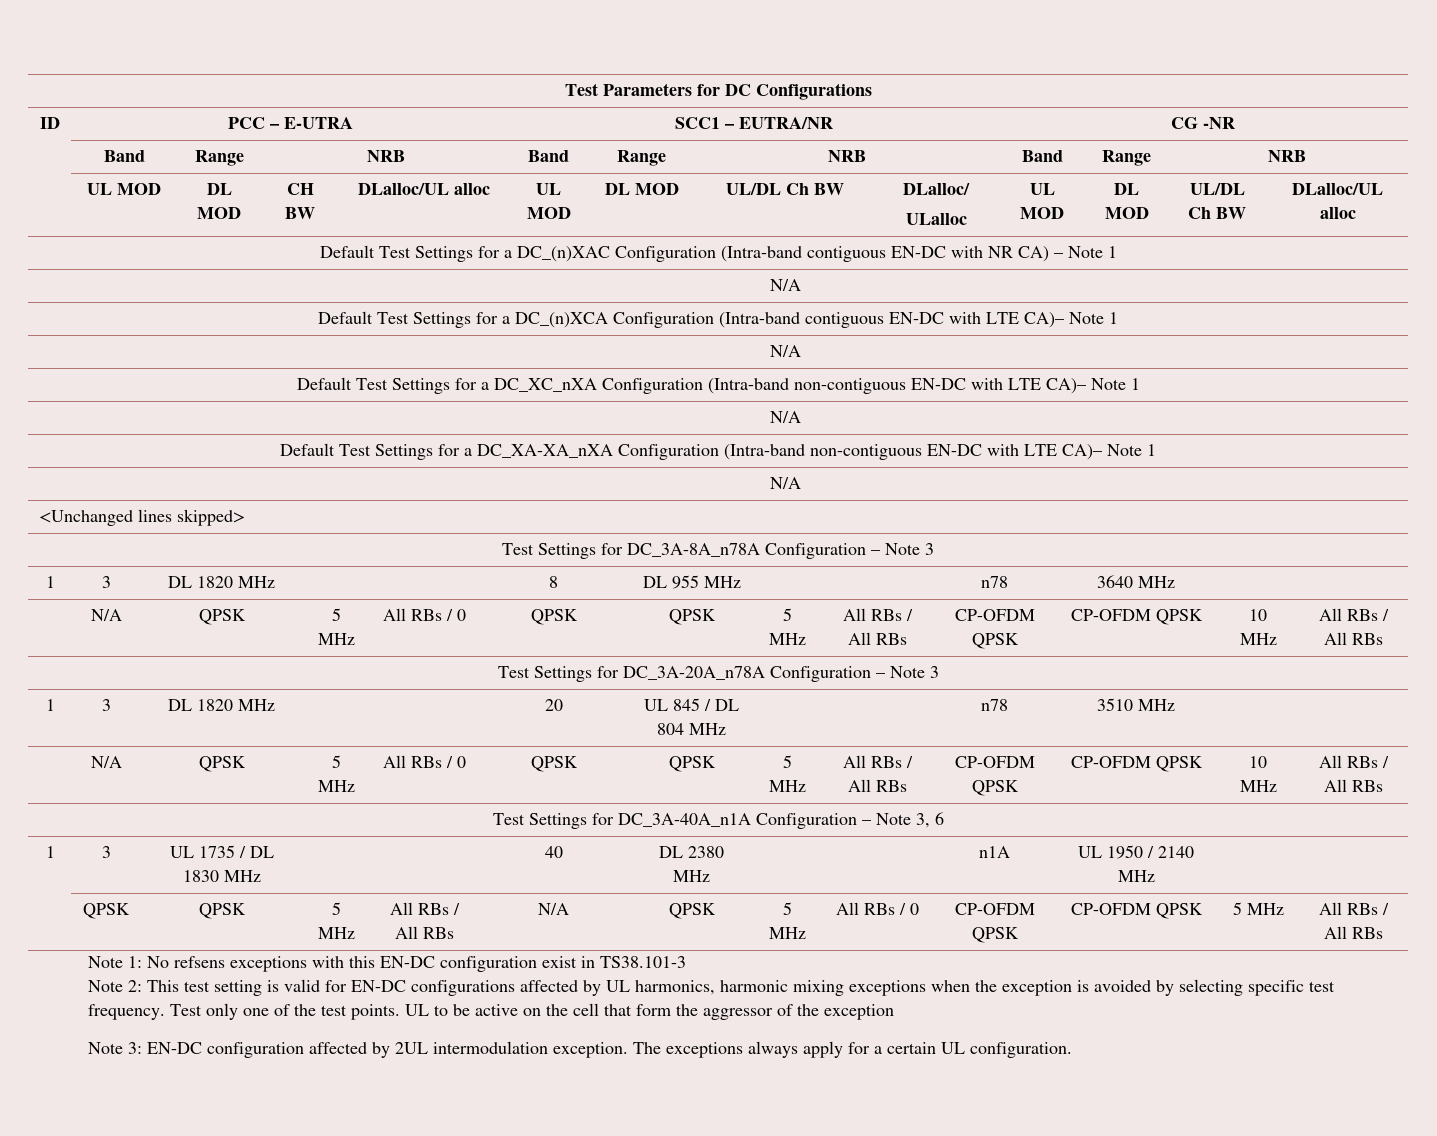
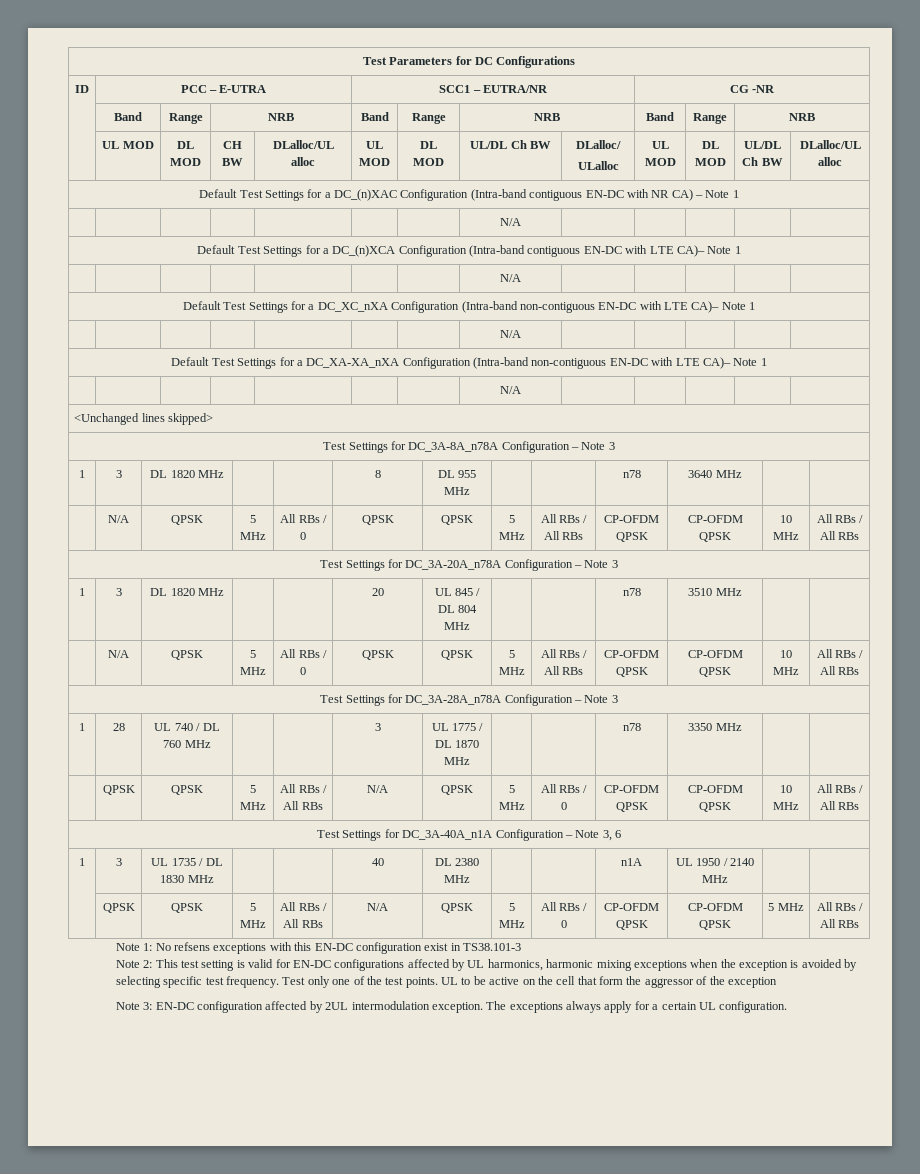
(1383, 786) none -> [320,694,618,706] [79,723,85,731] [112,723,125,731] [154,723,220,731] [163,740,211,748] [374,723,381,731] [431,723,484,731] [434,740,480,748] [444,757,470,765] [622,723,641,731] [688,723,742,731] [102,785,135,795] [171,785,203,795] [250,785,256,793] [240,802,266,810] [280,784,327,793] [283,801,323,810] [367,785,388,793] [441,785,473,795] [508,785,515,793] [498,802,525,810] [540,784,588,793] [560,802,567,810] [604,785,659,793] [615,802,648,812] [687,785,743,793] [699,802,731,812] [780,785,792,793] [773,802,799,810] [816,784,864,793] [819,801,860,810] // Test Settings for DC_3A-28A_n78A Configuration – Note 3 // 1 | 28 | UL 740 / DL 760 MHz | | | 3 | UL 1775 / DL 1870 MHz | | | n78 | 3350 MHz | | // | QPSK | QPSK | 5 MHz | All RBs / All RBs | N/A | QPSK | 5 MHz | All RBs / 0 | CP-OFDM QPSK | CP-OFDM QPSK | 10 MHz | All RBs / All RBs

